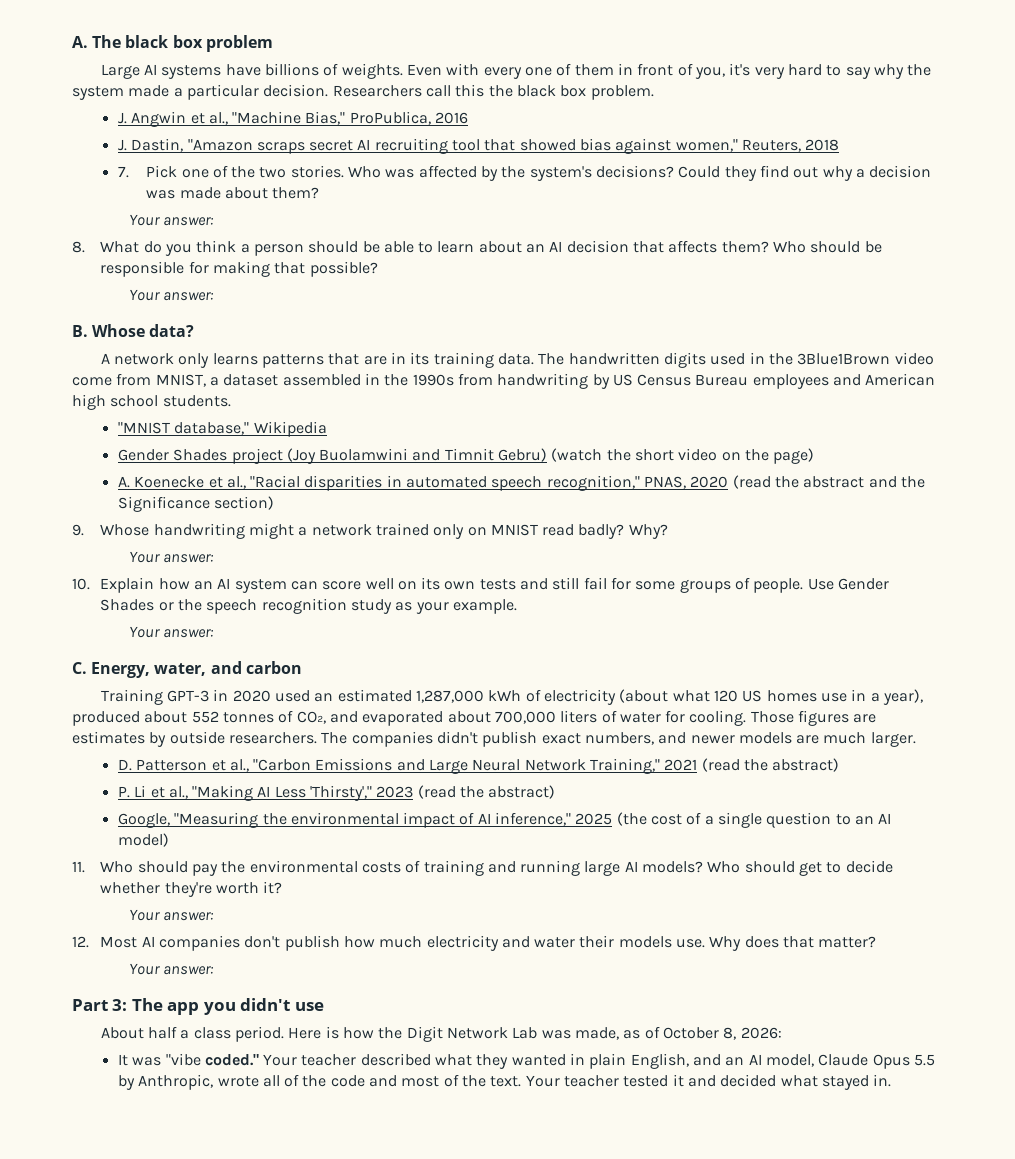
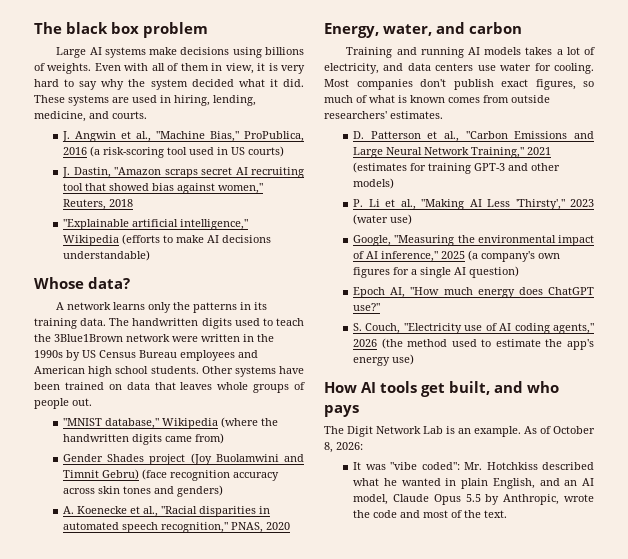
[72,36,88,48] A. -> (34, 28) none
[225,64,261,76] have -> [149,47,262,58] make decisions using
[483,67,553,79] every one -> [151,63,165,71] all
[637,63,751,79] front of you, it's -> [225,63,278,74] view, it is
[128,84,654,100] made a particular decision. Researchers call this the black box problem. -> [191,79,304,87] [34,95,256,106] [34,111,147,122] decided what it did. These systems are used in hiring, lending, medicine, and courts.
(469, 118) none -> [90,146,285,158] (a risk-scoring tool used in US courts)
[117,165,932,181] [146,187,320,199] [128,214,214,226] [72,240,882,256] [100,261,378,277] [128,289,214,301] [72,325,88,337] 7. Pick one of the two stories. Who was affected by the system's decisions? Could they find out why a decision was made about them? // Your answer: // 8. What do you think a person should be able to learn about an AI decision that affects them? Who should be responsible for making that possible? // Your answer: // B. -> [63,219,249,230] [63,234,272,246] [63,250,151,261] "Explainable artificial intelligence," Wikipedia (efforts to make AI decisions understandable) //
[178,353,387,368] only learns patterns that are -> [113,302,238,313] learns only the patterns
[749,352,934,365] [72,373,361,387] in the 3Blue1Brown video come from MNIST, a dataset assembled -> [262,318,304,326] [34,334,240,342] to teach the 3Blue1Brown network were written
[457,373,589,389] from handwriting -> (63, 354) none
[117,421,327,437] // "MNIST database," Wikipedia -> [201,366,304,377] [34,382,305,393] [34,398,92,409] [63,417,279,429] [63,433,225,445] Other systems have been trained on data that leaves whole groups of people out. // "MNIST database," Wikipedia (where the handwritten digits came from)
[551,448,815,464] (watch the short video on the page) -> [142,469,280,481] [63,485,224,497] (face recognition accuracy across skin tones and genders)
[732,475,926,489] [117,496,275,512] [72,523,668,539] [128,551,214,563] [72,577,890,593] [100,598,517,614] [128,626,214,638] [72,662,87,674] (read the abstract and the Significance section) // 9. Whose handwriting might a network trained only on MNIST read badly? Why? // Your answer: // 10. Explain how an AI system can score well on its own tests and still fail for some groups of people. Use Gender Shades or the speech recognition study as your example. // Your answer: // C. -> (291, 526) //
[167,689,923,705] [72,710,877,726] [72,731,916,747] GPT-3 in 2020 used an estimated 1,287,000 kWh of electricity (about what 120 US homes use in a year), produced about 552 tonnes of CO₂, and evaporated about 700,000 liters of water for cooling. Those figures are estimates by outside researchers. The companies didn't publish exact numbers, and newer models are much larger. -> [396,47,595,58] [324,63,594,74] [324,79,594,90] [324,95,550,103] [324,111,443,119] and running AI models takes a lot of electricity, and data centers use water for cooling. Most companies don't publish exact figures, so much of what is known comes from outside researchers' estimates.
[701,758,840,772] (read the abstract) -> [353,162,561,174] [353,178,395,189] (estimates for training GPT-3 and other models)
[417,785,556,799] (read the abstract) -> [353,214,413,225] (water use)
[616,812,892,828] [117,833,169,847] [72,860,893,876] [100,881,283,897] [128,909,214,921] [72,935,877,951] [128,963,214,975] [72,998,324,1015] [100,1026,641,1042] (the cost of a single question to an AI model) // 11. Who should pay the environmental costs of training and running large AI models? Who should get to decide whether they're worth it? // Your answer: // 12. Most AI companies don't publish how much electricity and water their models use. Why does that matter? // Your answer: // Part 3: The app you didn't use // About half a class period. Here is how the Digit Network Lab was made, as -> [468,250,561,262] [353,266,520,278] [353,287,594,298] [353,303,381,311] [353,323,594,334] [353,338,594,350] [353,354,415,366] [324,381,560,397] [324,405,359,417] [324,426,537,437] (a company's own figures for a single AI question) // Epoch AI, "How much energy does ChatGPT use?" // S. Couch, "Electricity use of AI coding agents," 2026 (the method used to estimate the app's energy use) // How AI tools get built, and who pays // The Digit Network Lab is an example. As
[204,1054,357,1066] coded." Your teacher -> [421,462,538,470] coded": Mr. Hotchkiss
[476,1054,509,1069] they -> [383,478,397,486] he
[262,1074,300,1087] all of -> (594, 498) none
[525,1074,892,1090] Your teacher tested it and decided what stayed in. -> (508, 514) none

